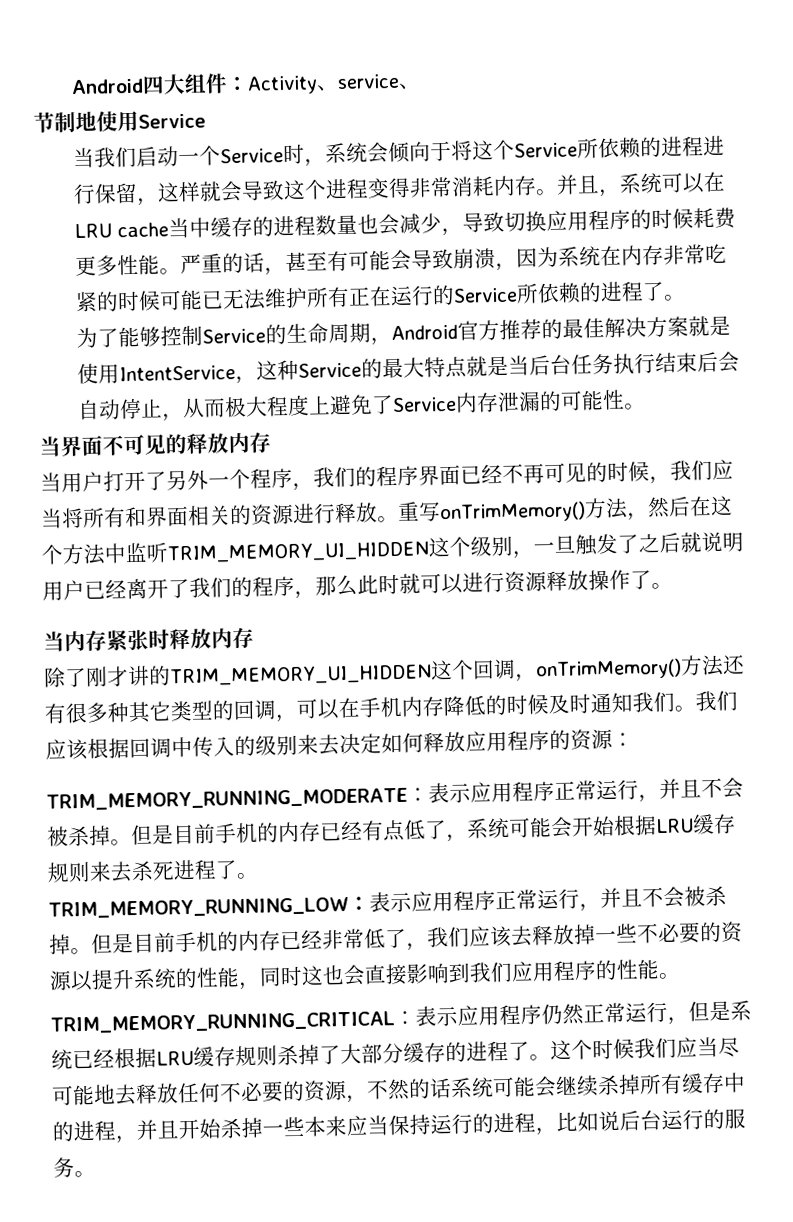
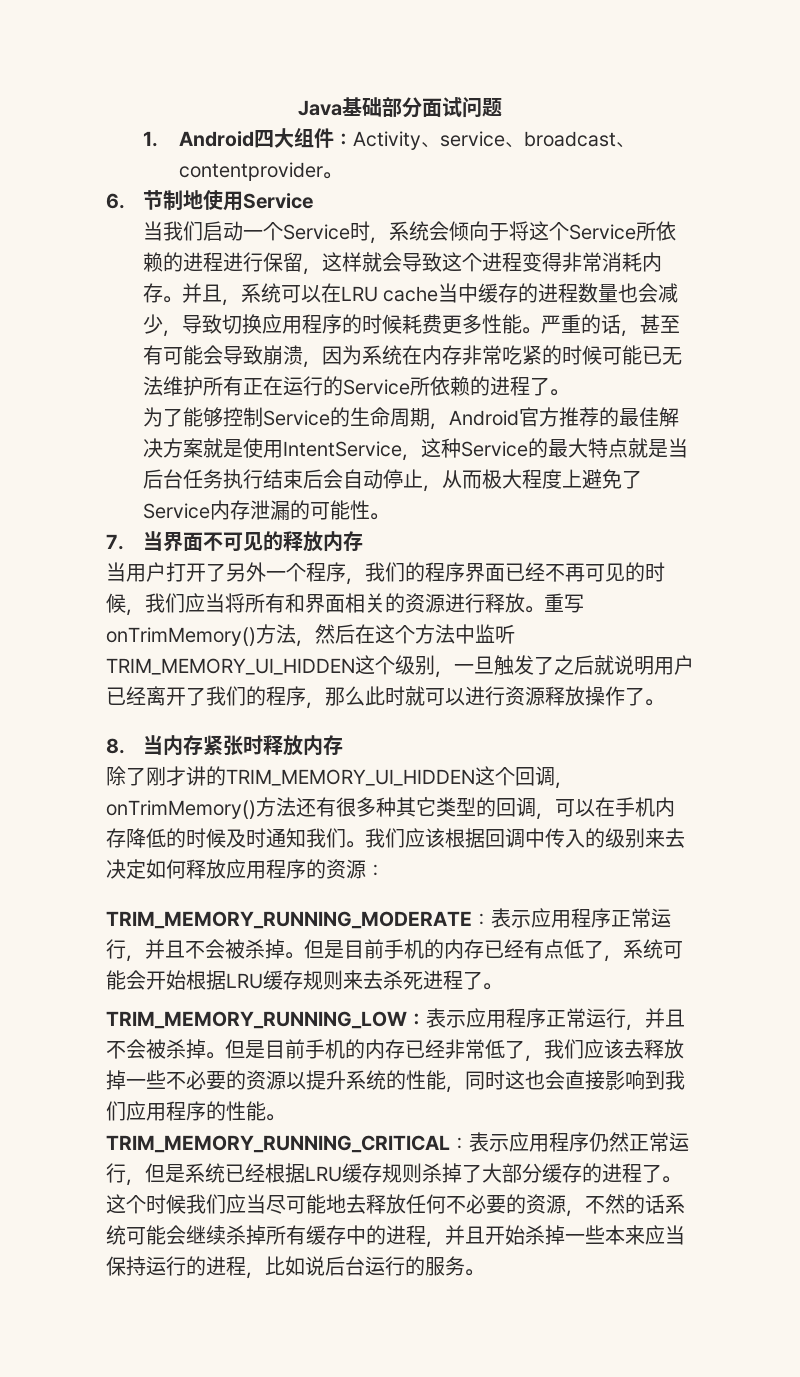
(70, 86) none -> [298,97,502,118] [142,131,158,147] Java基础部分面试问题 // 1.
(421, 86) // -> [524,131,636,148] [179,162,343,181] [106,193,125,209] broadcast、contentprovider。 // 6.
(646, 406) none -> [106,534,124,550] 7.
(673, 586) none -> [106,738,125,754] 8.

